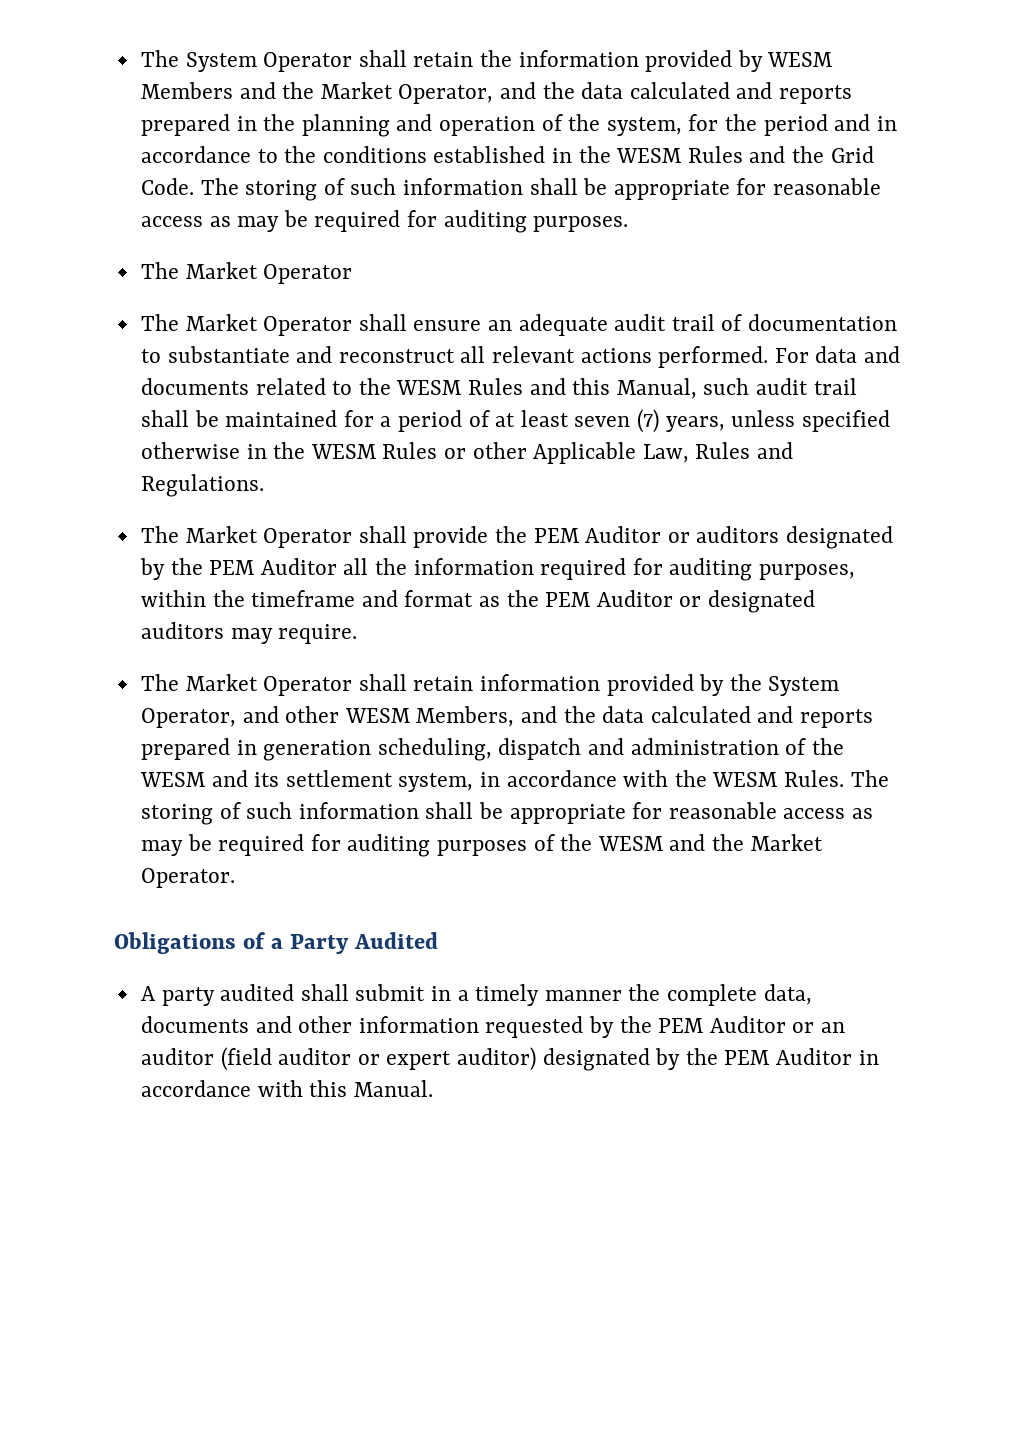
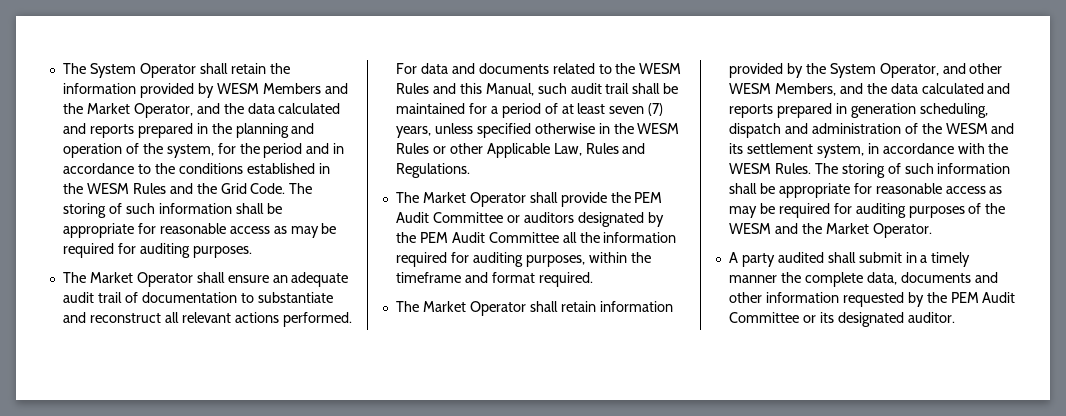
[140,314,353,336] // The Market Operator -> (193, 279) none
[585,526,662,543] Auditor -> [395,212,503,223] Audit Committee
[260,558,337,575] Auditor -> [451,232,559,243] Audit Committee
[479,590,816,613] [140,622,358,644] as the PEM Auditor or designated auditors may require. -> [538,272,593,287] required.
[114,932,438,954] // Obligations of a Party Audited -> (932, 230) none
[709,1016,846,1033] [140,1047,879,1071] [140,1080,433,1097] Auditor or an auditor (field auditor or expert auditor) designated by the PEM Auditor in accordance with this Manual. -> [982,292,1016,303] [728,312,955,327] Audit Committee or its designated auditor.

